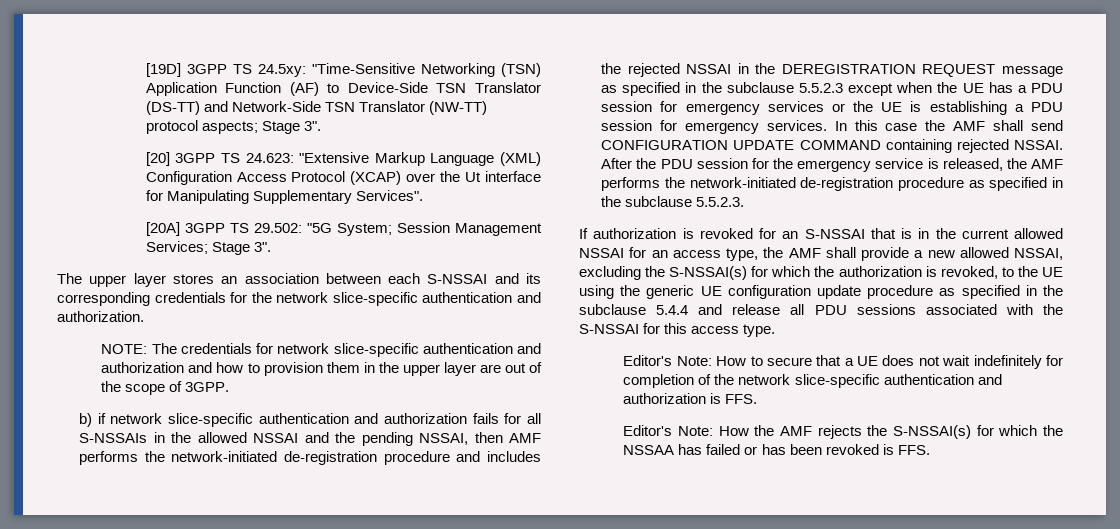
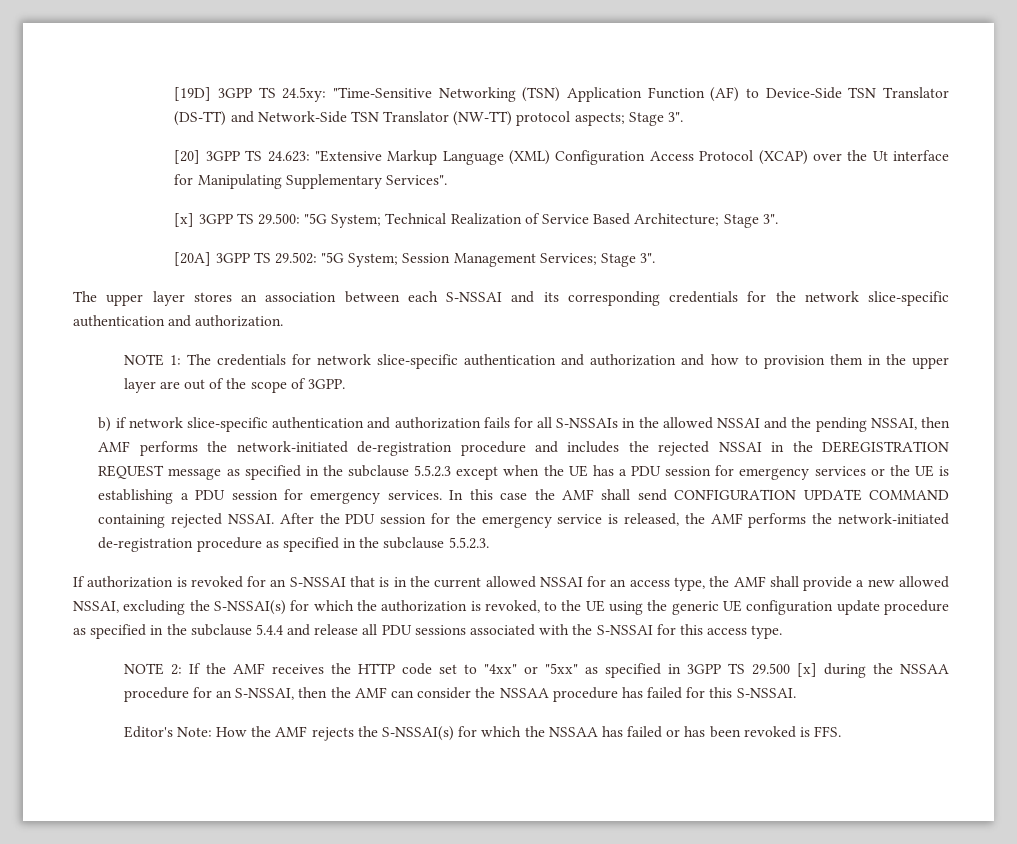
(423, 195) none -> [174,213,778,228] // [x] 3GPP TS 29.500: "5G System; Technical Realization of Service Based Architecture; Stage 3".
[101,344,148,354] NOTE: -> [123,354,181,366] NOTE 1:
[623,355,1063,369] [623,374,1002,388] [623,393,758,404] Editor's Note: How to secure that a UE does not wait indefinitely for completion of the network slice-specific authentication and authorization is FFS. -> [123,663,950,678] [123,687,796,702] NOTE 2: If the AMF receives the HTTP code set to "4xx" or "5xx" as specified in 3GPP TS 29.500 [x] during the NSSAA procedure for an S-NSSAI, then the AMF can consider the NSSAA procedure has failed for this S-NSSAI.

